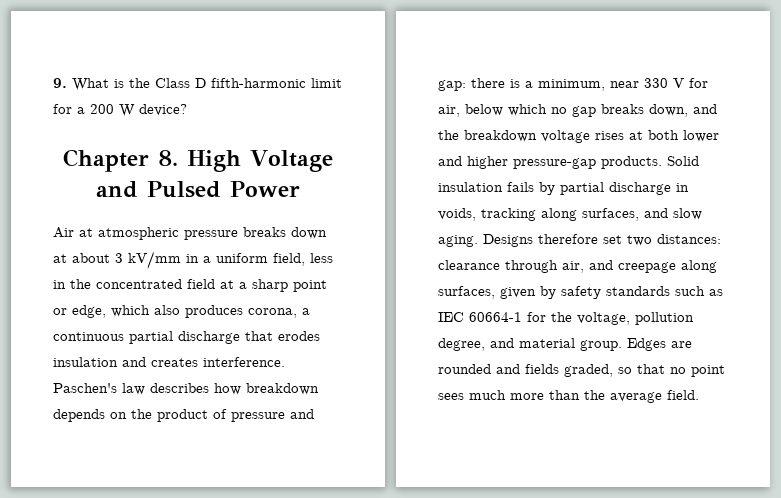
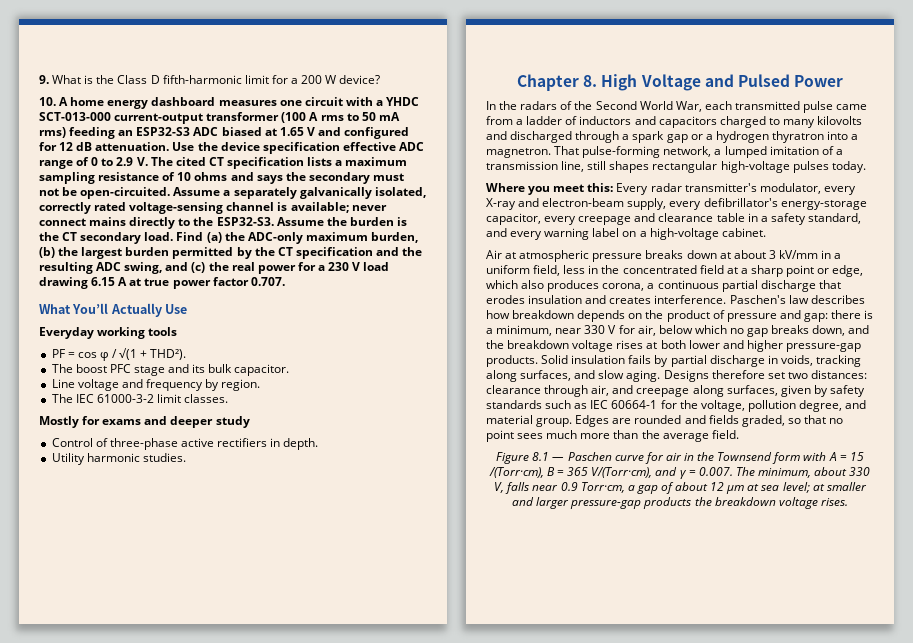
(187, 110) none -> [39,97,420,109] [39,112,400,124] [39,127,410,139] [39,142,424,154] [39,157,408,169] [39,172,404,184] [39,187,426,199] [39,202,387,214] [39,217,407,229] [39,232,418,244] [39,247,423,259] [39,262,390,274] [39,277,285,289] [39,303,188,317] [39,327,178,339] [51,348,187,361] [51,364,290,376] [51,379,261,391] [51,394,229,403] [39,416,250,428] [51,438,319,450] [51,453,186,465] // 10. A home energy dashboard measures one circuit with a YHDC SCT-013-000 current-output transformer (100 A rms to 50 mA rms) feeding an ESP32-S3 ADC biased at 1.65 V and configured for 12 dB attenuation. Use the device specification effective ADC range of 0 to 2.9 V. The cited CT specification lists a maximum sampling resistance of 10 ohms and says the secondary must not be open-circuited. Assume a separately galvanically isolated, correctly rated voltage-sensing channel is available; never connect mains directly to the ESP32-S3. Assume the burden is the CT secondary load. Find (a) the ADC-only maximum burden, (b) the largest burden permitted by the CT specification and the resulting ADC swing, and (c) the real power for a 230 V load drawing 6.15 A at true power factor 0.707. // What You’ll Actually Use // Everyday working tools // PF = cos φ / √(1 + THD²). // The boost PFC stage and its bulk capacitor. // Line voltage and frequency by region. // The IEC 61000-3-2 limit classes. // Mostly for exams and deeper study // Control of three-phase active rectifiers in depth. // Utility harmonic studies.
(301, 189) none -> [486,101,868,113] [486,116,863,128] [486,131,859,143] [486,146,843,158] [486,161,866,173] [486,183,856,195] [486,198,867,210] [486,213,861,225] [486,228,766,240] // In the radars of the Second World War, each transmitted pulse came from a ladder of inductors and capacitors charged to many kilovolts and discharged through a spark gap or a hydrogen thyratron into a magnetron. That pulse-forming network, a lumped imitation of a transmission line, still shapes rectangular high-voltage pulses today. // Where you meet this: Every radar transmitter's modulator, every X-ray and electron-beam supply, every defibrillator's energy-storage capacitor, every creepage and clearance table in a safety standard, and every warning label on a high-voltage cabinet.
(699, 395) none -> [496,452,864,464] [488,467,871,479] [494,482,867,494] [512,497,848,509] // Figure 8.1 — Paschen curve for air in the Townsend form with A = 15 /(Torr·cm), B = 365 V/(Torr·cm), and γ = 0.007. The minimum, about 330 V, falls near 0.9 Torr·cm, a gap of about 12 µm at sea level; at smaller and larger pressure-gap products the breakdown voltage rises.

